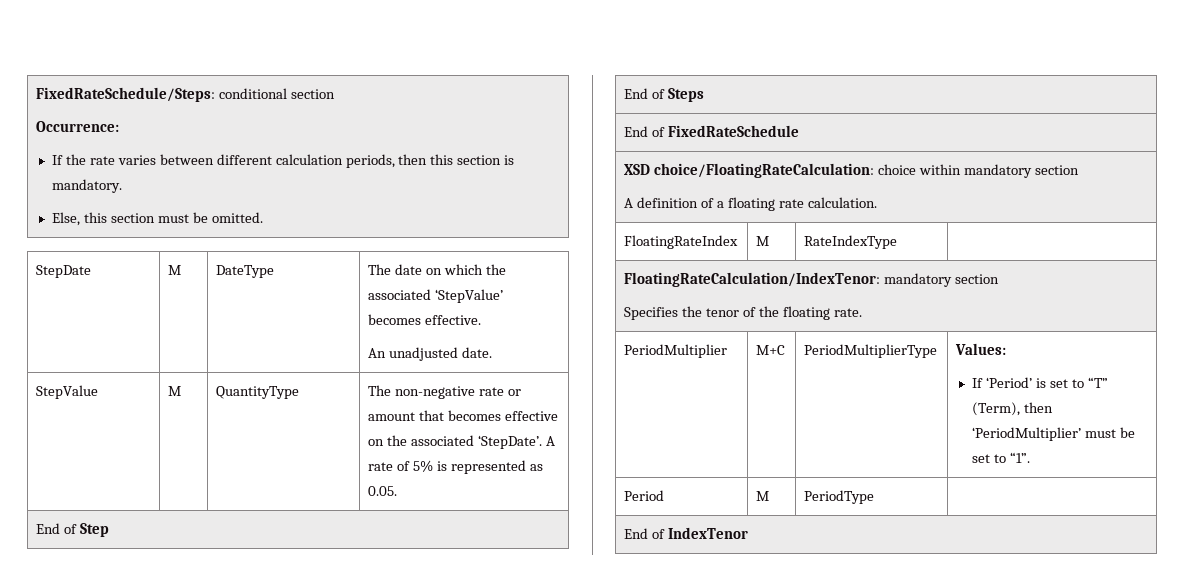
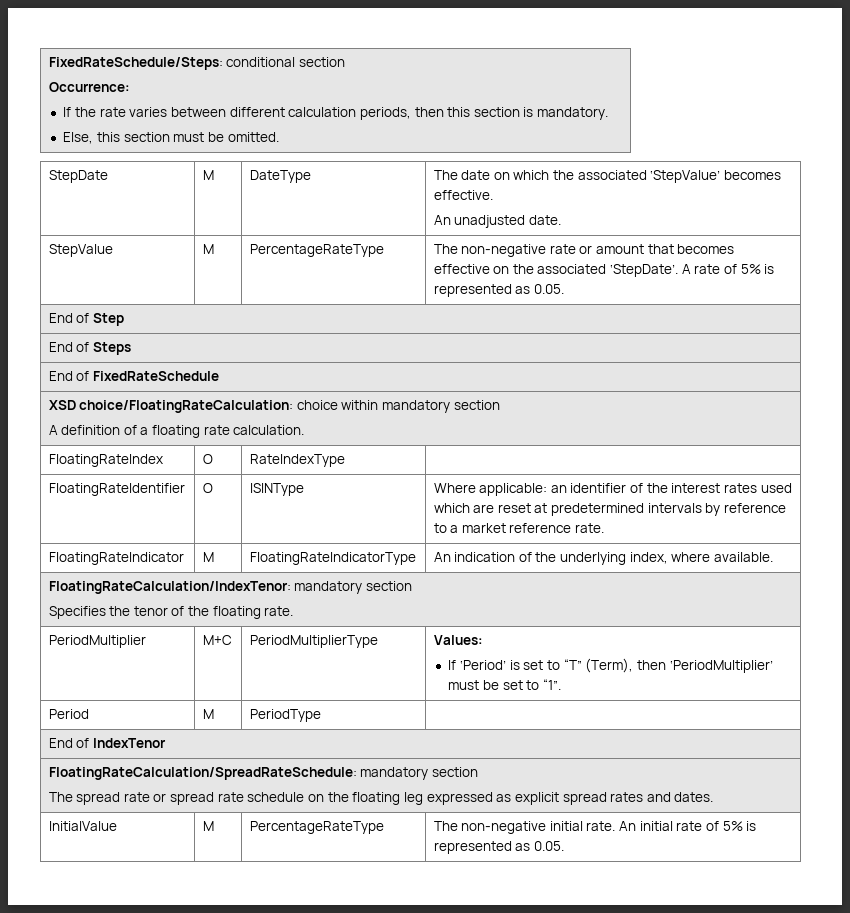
[216,386,300,399] QuantityType -> [249,244,384,257] PercentageRateType
[756,236,770,246] M -> [202,454,213,464] O
(898, 242) none -> [48,483,185,496] [202,483,213,493] [249,483,304,496] [433,483,792,496] [433,503,787,516] [433,523,605,533] [48,552,184,565] [202,552,214,562] [249,552,416,565] [433,552,774,565] // FloatingRateIdentifier | O | ISINType | Where applicable: an identifier of the interest rates used which are reset at predetermined intervals by reference to a market reference rate. // FloatingRateIndicator | M | FloatingRateIndicatorType | An indication of the underlying index, where available.
(748, 533) none -> [48,767,478,780] [48,792,714,805] [48,821,117,831] [202,821,214,831] [249,821,384,834] [433,821,757,834] [433,841,564,854] // FloatingRateCalculation/SpreadRateSchedule: mandatory section // The spread rate or spread rate schedule on the floating leg expressed as explicit spread rates and dates. // InitialValue | M | PercentageRateType | The non-negative initial rate. An initial rate of 5% is represented as 0.05.

